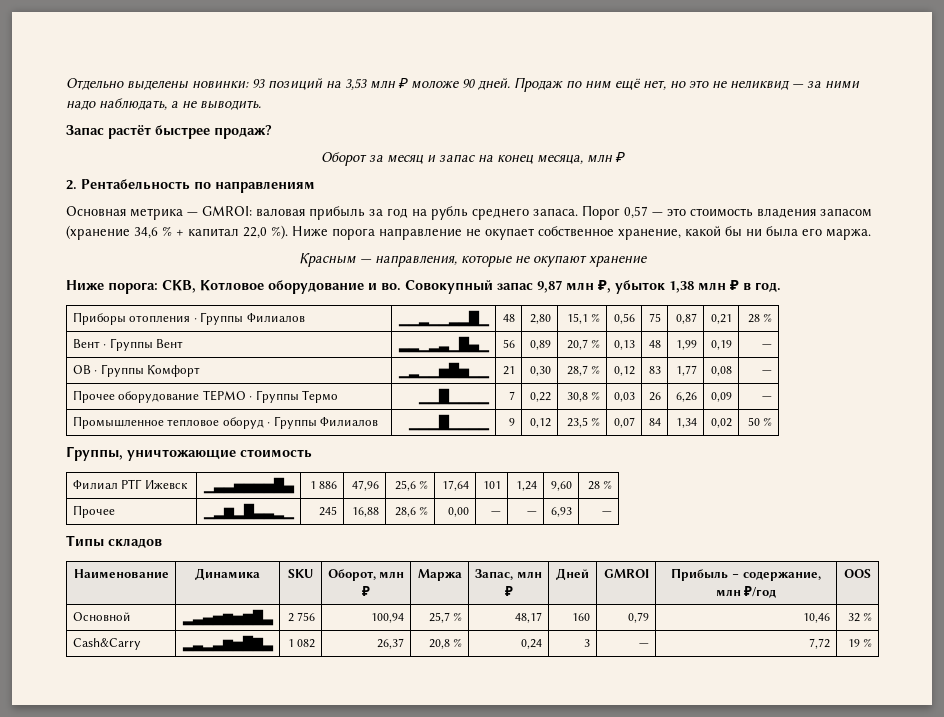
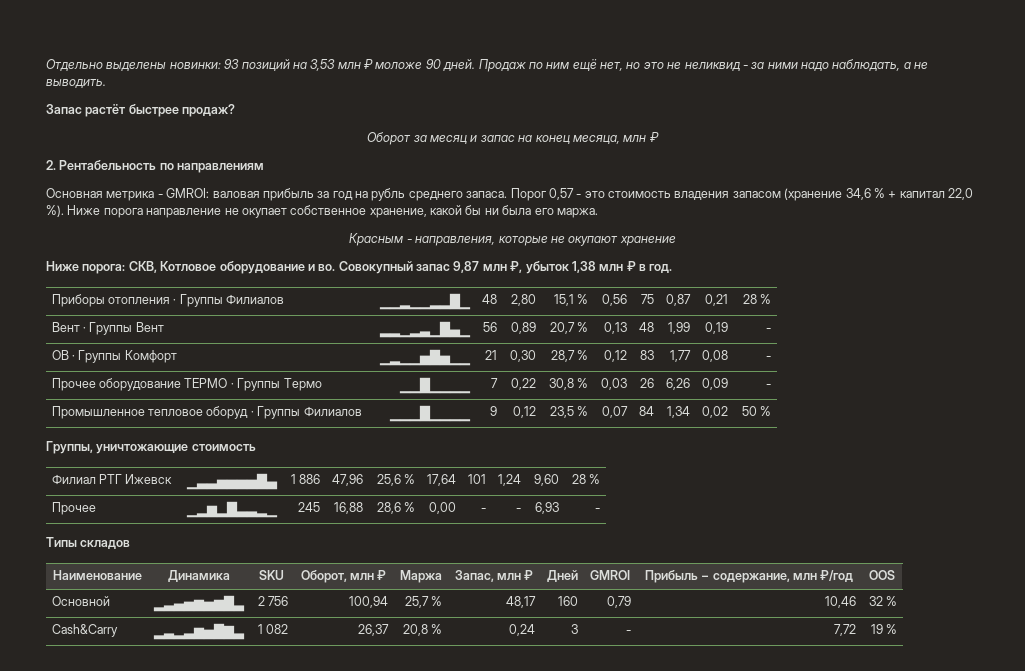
[792,84,804,88] — -> [742,65,748,69] -
[187,212,198,216] — -> [157,194,163,198] -
[652,212,663,216] — -> [576,194,582,198] -
[360,259,372,263] — -> [406,239,412,243] -
[762,344,773,348] — -> [766,328,772,332] -
[762,370,773,374] — -> [766,356,772,360] -
[762,396,773,400] — -> [766,384,772,388] -
[491,511,502,515] [527,511,538,515] — | — -> [481,508,487,512] [516,508,522,512] - | -
[602,511,613,515] — -> [595,508,601,512] -
[639,643,650,647] — -> [626,630,632,634] -

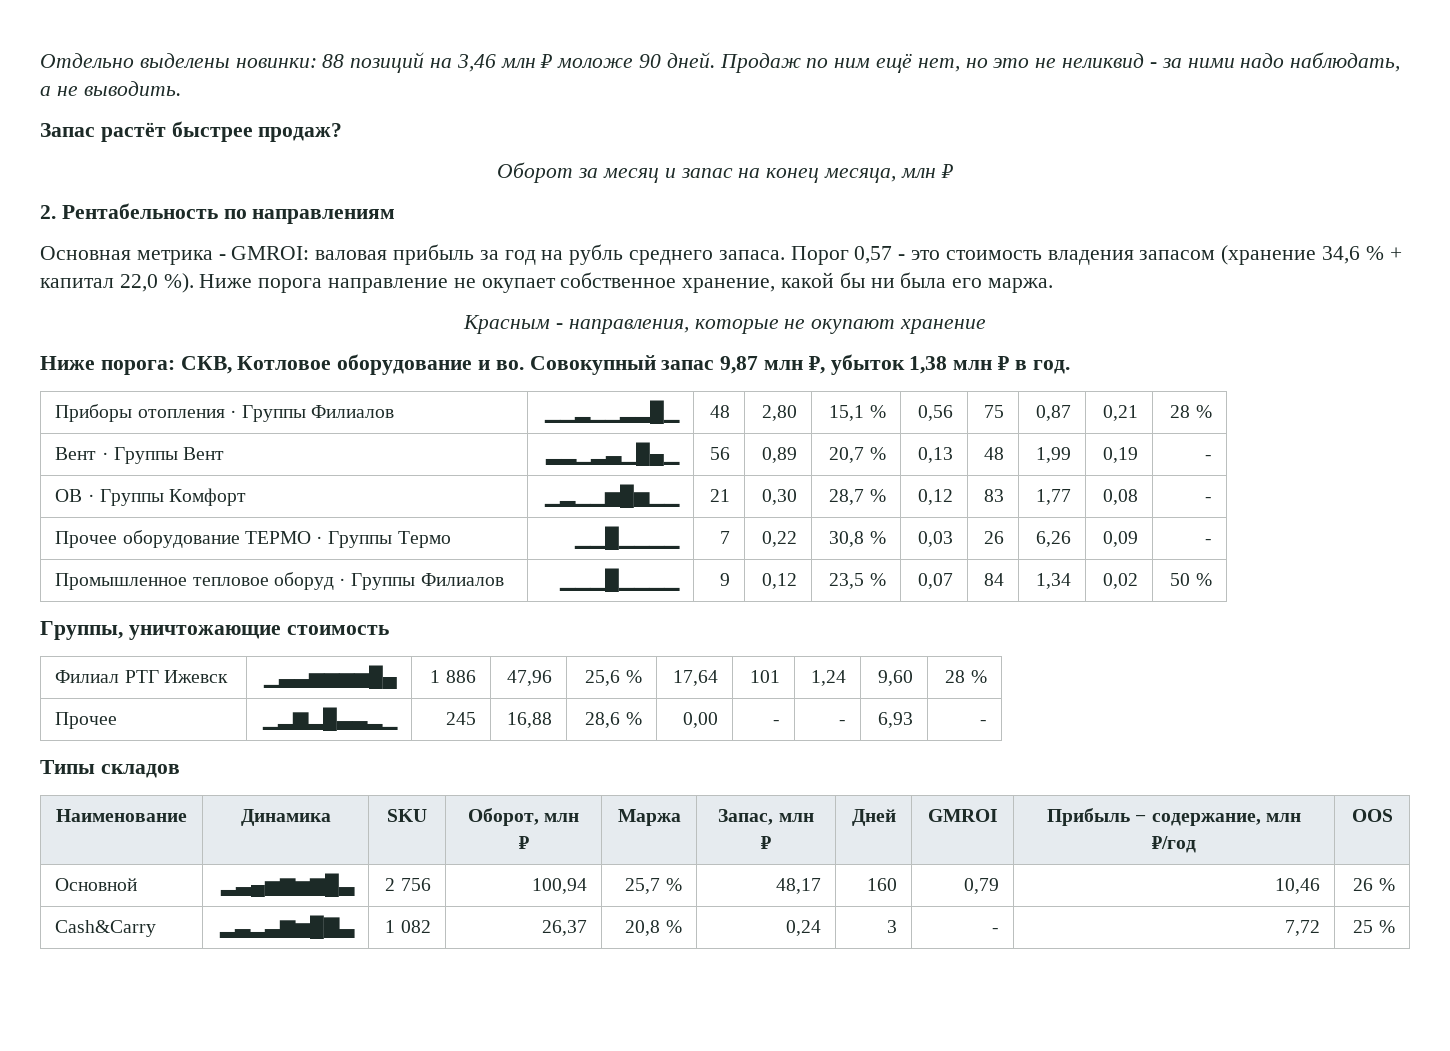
[224,59,240,69] 93 -> [322,54,345,68] 88
[310,59,336,71] 3,53 -> [456,54,496,72] 3,46
[868,596,883,606] 32 -> [1353,878,1374,891] 26
[870,624,883,634] 19 -> [1353,920,1374,933] 25

